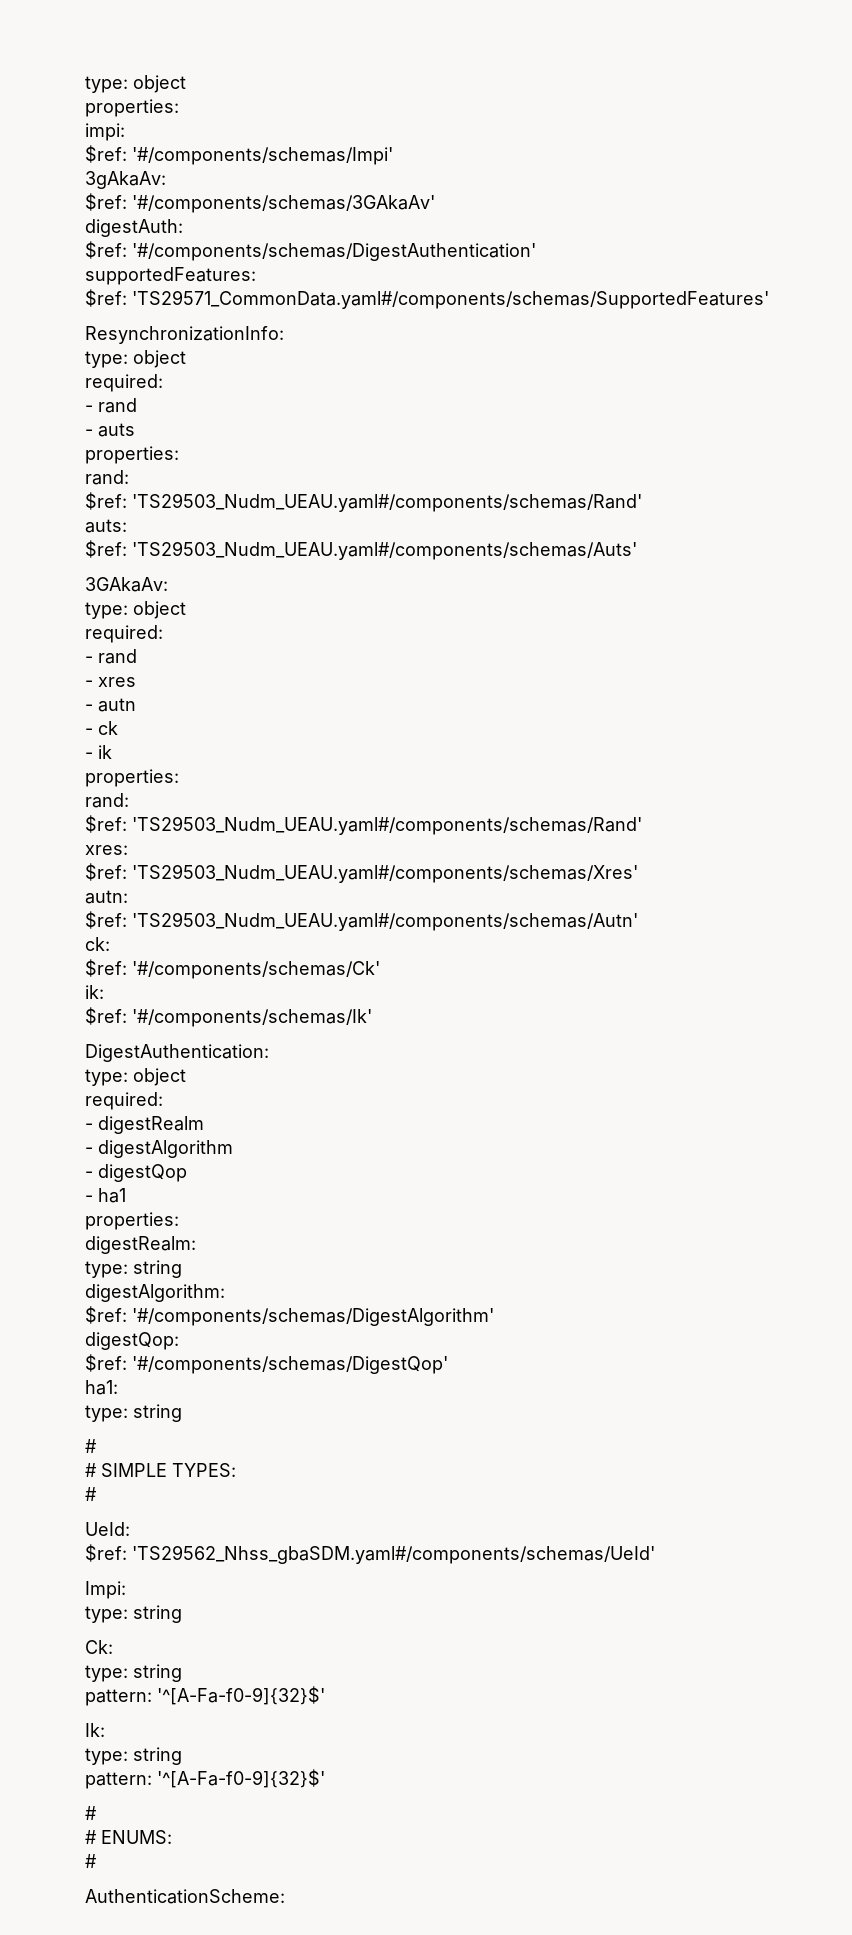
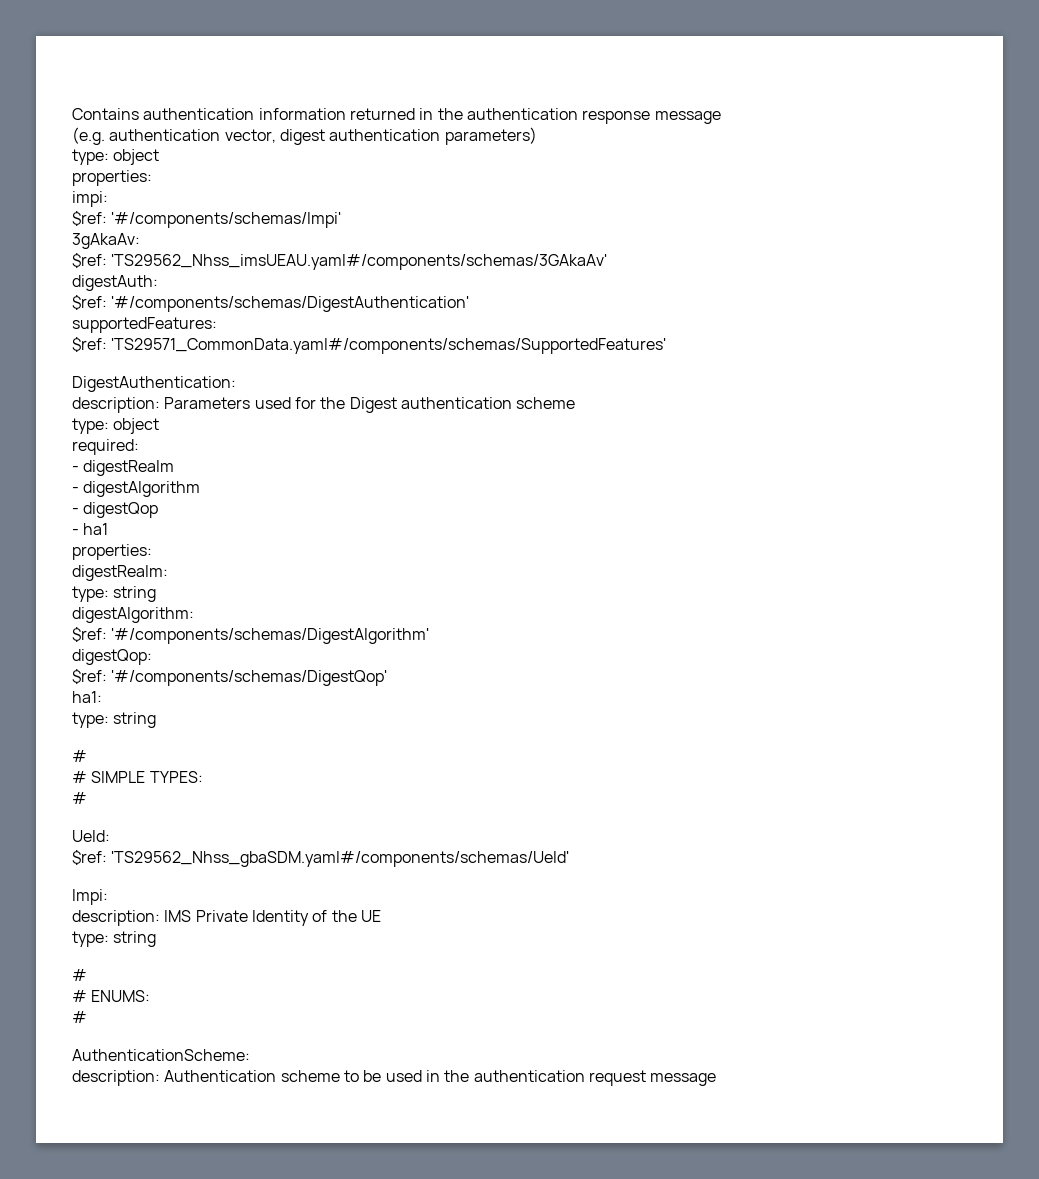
(85, 84) none -> [72,108,721,124] [72,127,537,145] Contains authentication information returned in the authentication response message // (e.g. authentication vector, digest authentication parameters) //
[132,195,435,213] '#/components/schemas/3GAkaAv' -> [111,254,608,270] 'TS29562_Nhss_imsUEAU.yaml#/components/schemas/3GAkaAv'
[85,326,284,344] [85,350,186,368] [85,374,163,392] [85,398,137,413] [85,423,135,437] [85,446,179,464] [85,470,129,485] [85,492,642,512] [85,519,127,533] [85,540,637,560] [85,577,168,592] [85,601,186,619] [85,625,163,643] [85,649,137,664] [85,677,136,687] [85,698,136,712] [85,721,118,735] [85,745,112,759] [85,769,179,787] [85,793,129,808] [85,815,642,835] [85,845,128,855] [85,863,638,883] [85,890,128,904] [85,911,638,931] [85,937,110,951] [85,959,380,979] [85,985,104,999] [85,1007,372,1027] [85,1044,269,1062] ResynchronizationInfo: // type: object // required: // - rand // - auts // properties: // rand: // $ref: 'TS29503_Nudm_UEAU.yaml#/components/schemas/Rand' // auts: // $ref: 'TS29503_Nudm_UEAU.yaml#/components/schemas/Auts' // 3GAkaAv: // type: object // required: // - rand // - xres // - autn // - ck // - ik // properties: // rand: // $ref: 'TS29503_Nudm_UEAU.yaml#/components/schemas/Rand' // xres: // $ref: 'TS29503_Nudm_UEAU.yaml#/components/schemas/Xres' // autn: // $ref: 'TS29503_Nudm_UEAU.yaml#/components/schemas/Autn' // ck: // $ref: '#/components/schemas/Ck' // ik: // $ref: '#/components/schemas/Ik' // DigestAuthentication: -> [72,376,236,392] [72,397,576,413] DigestAuthentication: // description: Parameters used for the Digest authentication scheme
[85,1605,182,1623] [85,1640,113,1654] [85,1664,182,1682] [85,1686,325,1706] [85,1723,105,1737] [85,1747,182,1765] [85,1769,325,1789] type: string // Ck: // type: string // pattern: '^[A-Fa-f0-9]{32}$' // Ik: // type: string // pattern: '^[A-Fa-f0-9]{32}$' -> [72,910,381,926] [72,931,157,947] description: IMS Private Identity of the UE // type: string
(285, 1896) none -> [72,1070,717,1086] // description: Authentication scheme to be used in the authentication request message

